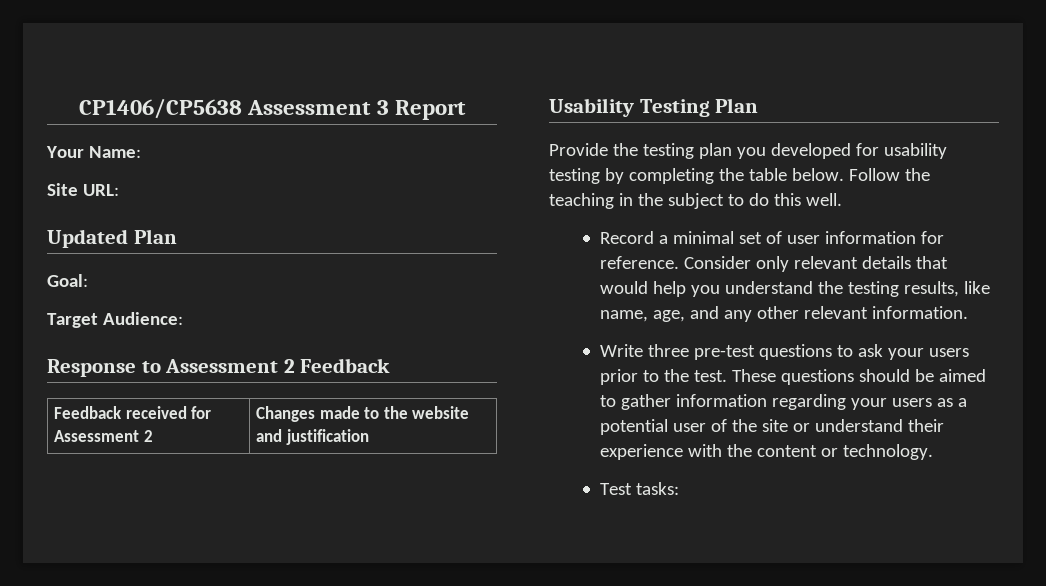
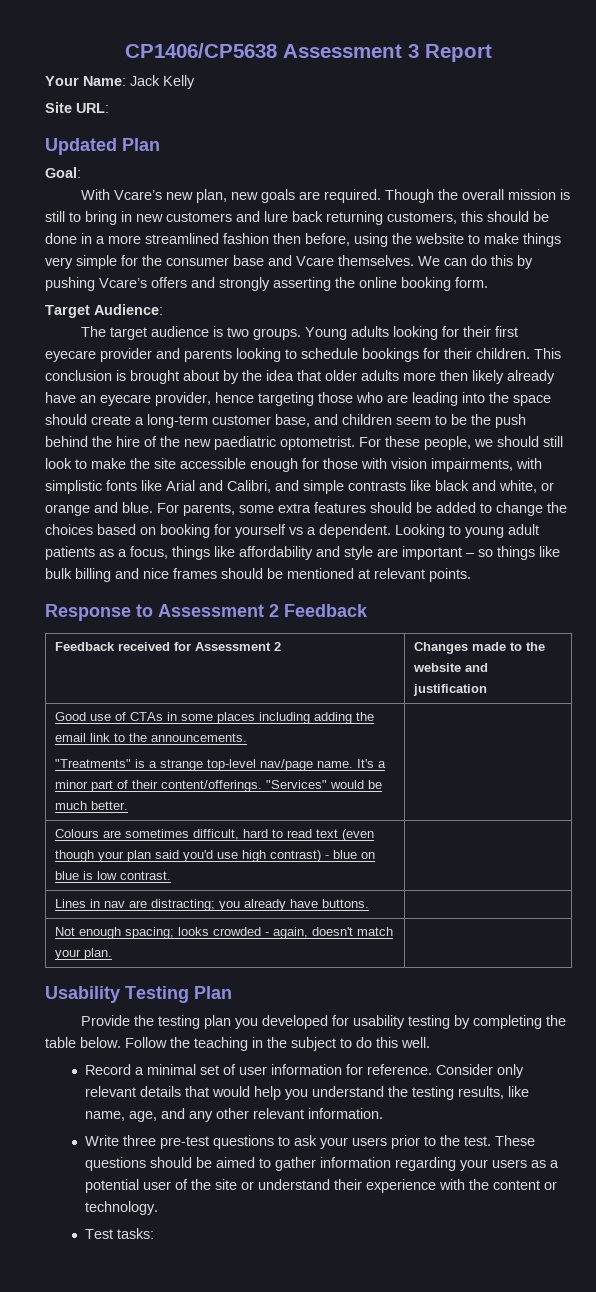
(141, 152) none -> [130,75,195,89] Jack Kelly
[47,312,183,328] Target Audience: -> [81,189,571,203] [45,211,549,225] [45,233,561,247] [45,255,533,269] [45,277,488,291] [45,304,163,318] [81,326,519,340] [45,348,561,362] [45,370,555,384] [45,392,551,406] [45,414,526,428] [45,436,563,450] [45,458,542,472] [45,480,554,494] [45,502,567,516] [45,524,539,538] [45,546,560,560] [45,568,471,582] With Vcare’s new plan, new goals are required. Though the overall mission is still to bring in new customers and lure back returning customers, this should be done in a more streamlined fashion then before, using the website to make things very simple for the consumer base and Vcare themselves. We can do this by pushing Vcare’s offers and strongly asserting the online booking form. // Target Audience: // The target audience is two groups. Young adults looking for their first eyecare provider and parents looking to schedule bookings for their children. This conclusion is brought about by the idea that older adults more then likely already have an eyecare provider, hence targeting those who are leading into the space should create a long-term customer base, and children seem to be the push behind the hire of the new paediatric optometrist. For these people, we should still look to make the site accessible enough for those with vision impairments, with simplistic fonts like Arial and Calibri, and simple contrasts like black and white, or orange and blue. For parents, some extra features should be added to change the choices based on booking for yourself vs a dependent. Looking to young adult patients as a focus, things like affordability and style are important – so things like bulk billing and nice frames should be mentioned at relevant points.
(369, 437) none -> [55,712,375,724] [55,733,248,742] [55,759,387,771] [55,780,383,792] [55,801,129,810] [55,829,375,841] [55,850,376,862] [55,871,172,880] [55,899,370,911] [55,927,394,939] [55,948,113,960] // Good use of CTAs in some places including adding the email link to the announcements. // "Treatments" is a strange top-level nav/page name. It's a minor part of their content/offerings. "Services" would be much better. | // Colours are sometimes difficult, hard to read text (even though your plan said you'd use high contrast) - blue on blue is low contrast. | // Lines in nav are distracting; you already have buttons. | // Not enough spacing; looks crowded - again, doesn't match your plan. |

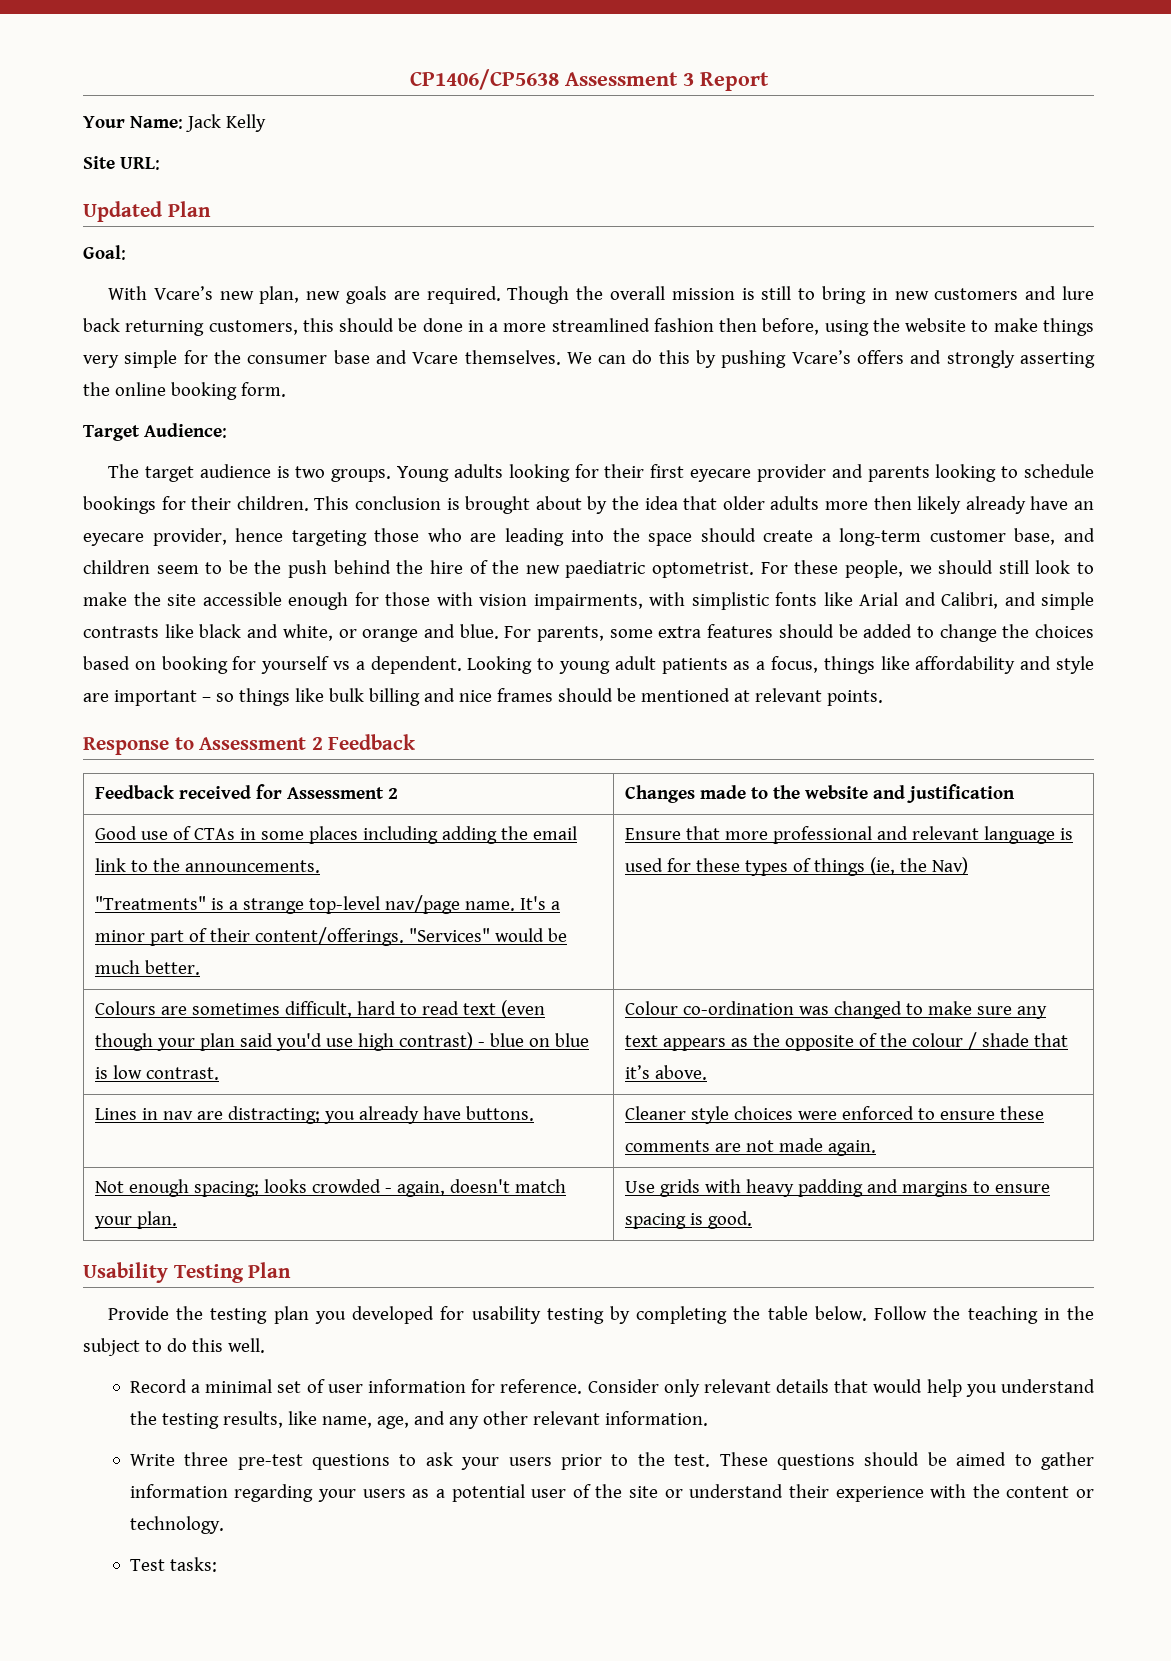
(129, 805) none -> [624,826,1073,844] [624,857,968,876] Ensure that more professional and relevant language is used for these types of things (ie, the Nav)
(172, 875) none -> [624,1001,1047,1019] [624,1032,1068,1051] [624,1065,707,1080] Colour co-ordination was changed to make sure any text appears as the opposite of the colour / shade that it’s above.
(370, 903) none -> [624,1106,1044,1124] [624,1138,876,1156] Cleaner style choices were enforced to ensure these comments are not made again.
(113, 954) none -> [624,1179,1050,1197] [624,1211,752,1229] Use grids with heavy padding and margins to ensure spacing is good.

